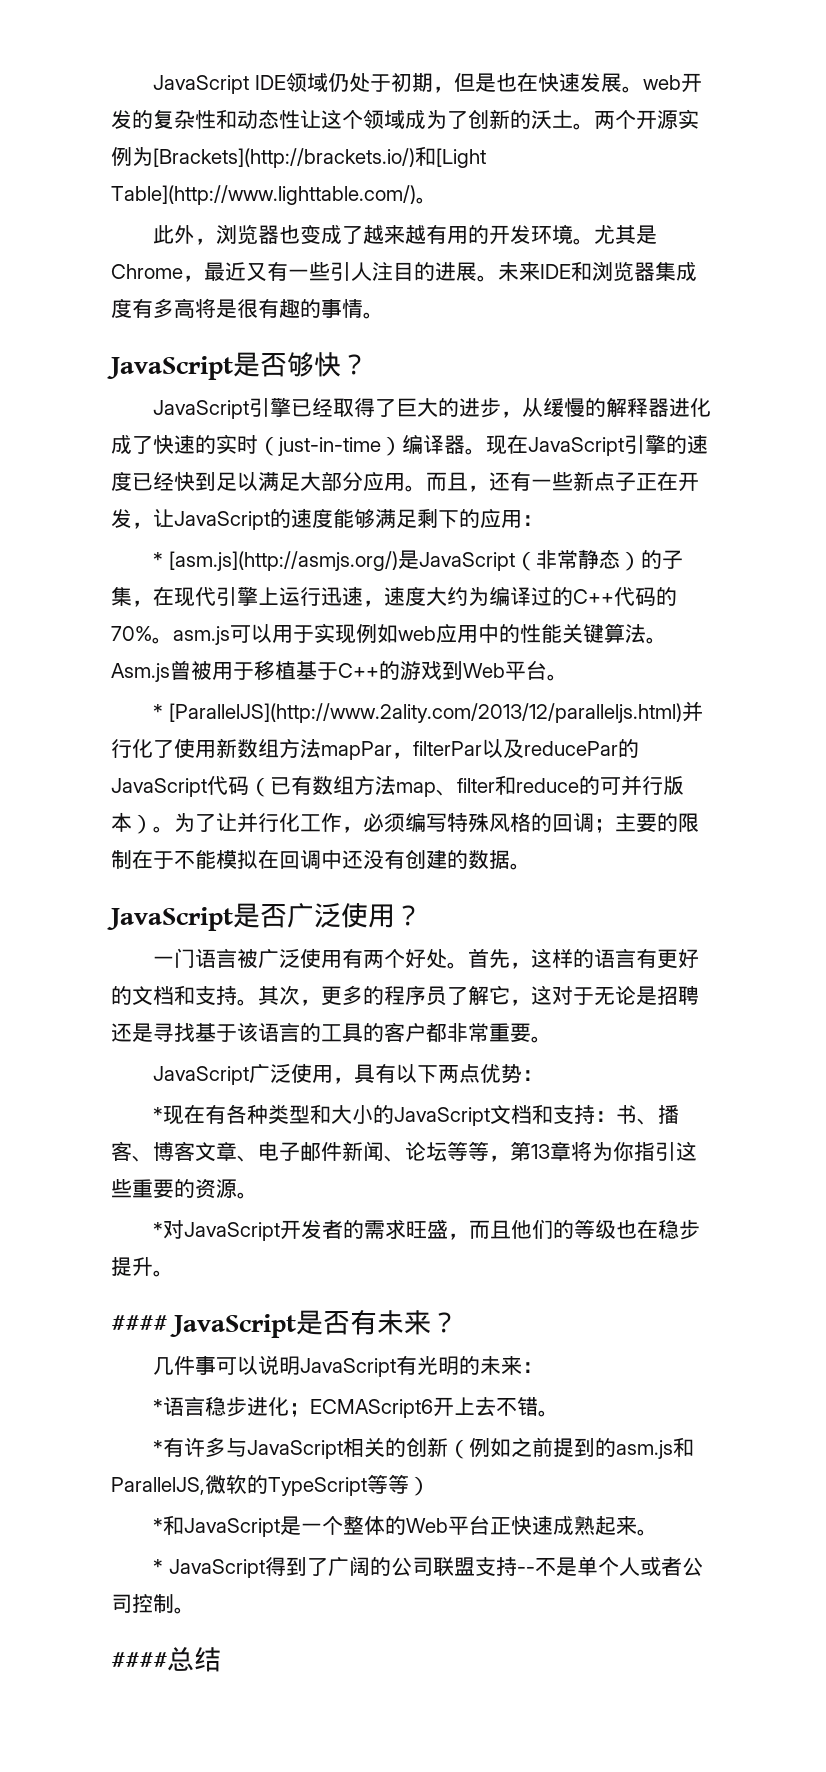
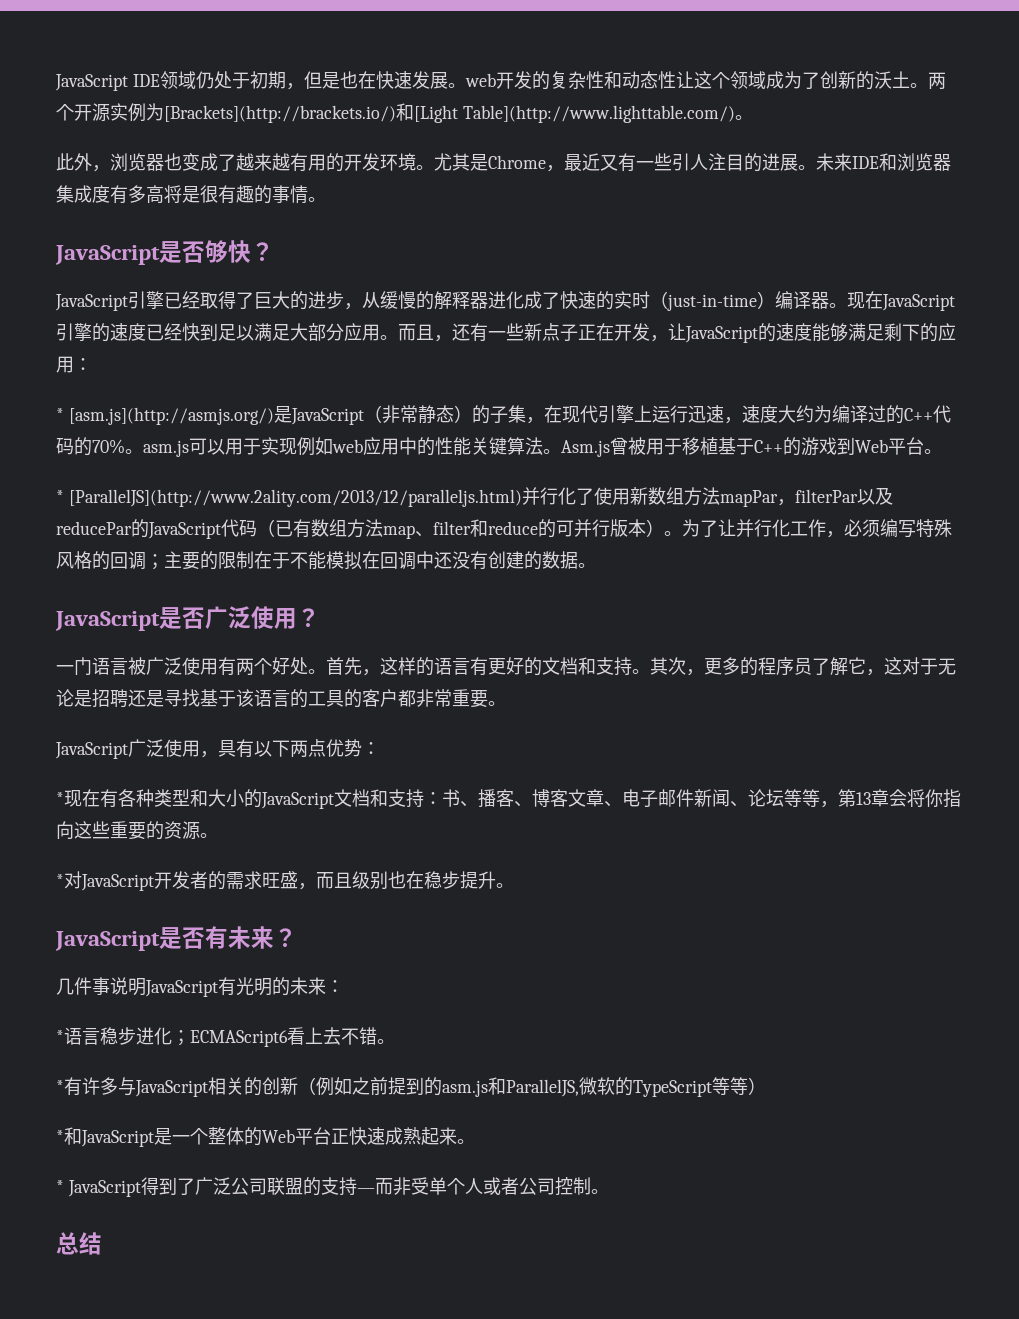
[571,1141,676,1161] 将为你指引 -> [889,789,961,808] [56,821,74,839] 会将你指向
[511,1219,617,1239] 他们的等级 -> [352,871,388,890] 级别
[111,1315,167,1332] #### -> (514, 885) none
[216,1356,259,1375] 可以 -> (110, 986) none
[433,1397,455,1417] 开 -> [287,1027,305,1045] 看
[348,1556,391,1576] 阔的 -> [212,1177,231,1195] 泛
[474,1556,577,1576] 支持--不是 -> [302,1177,429,1196] 的支持—而非受
[111,1652,167,1669] #### -> (609, 1191) none

